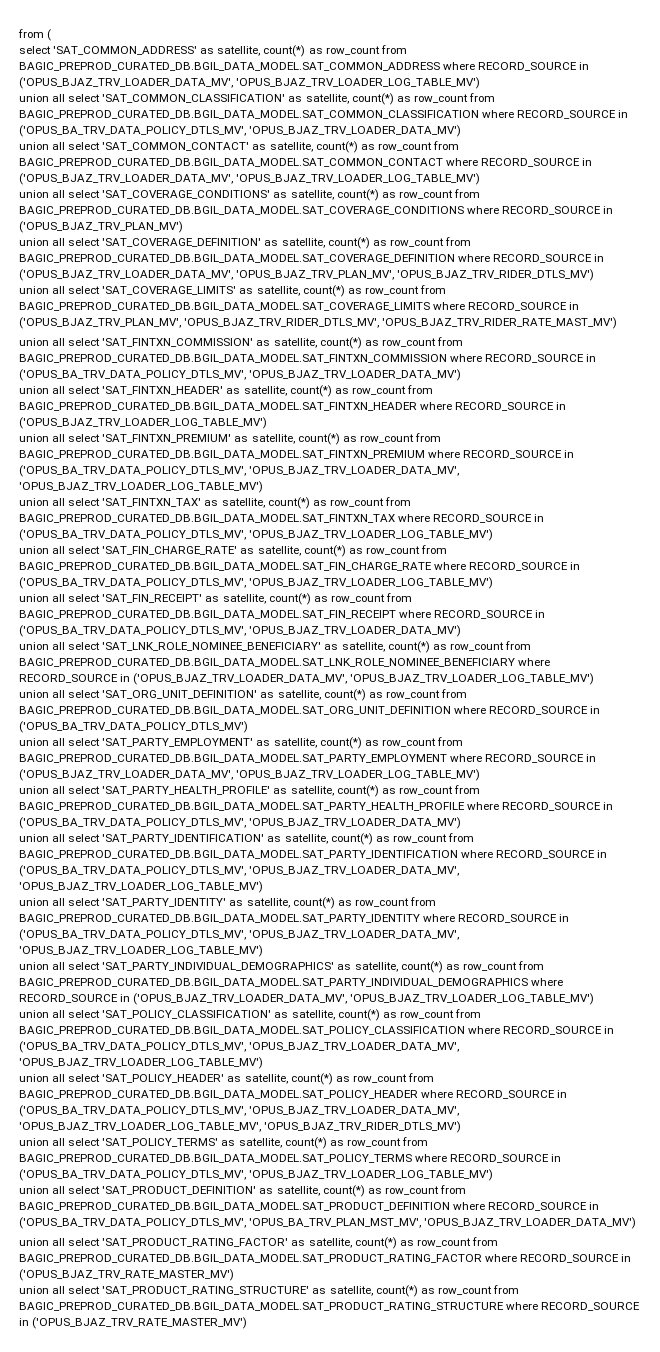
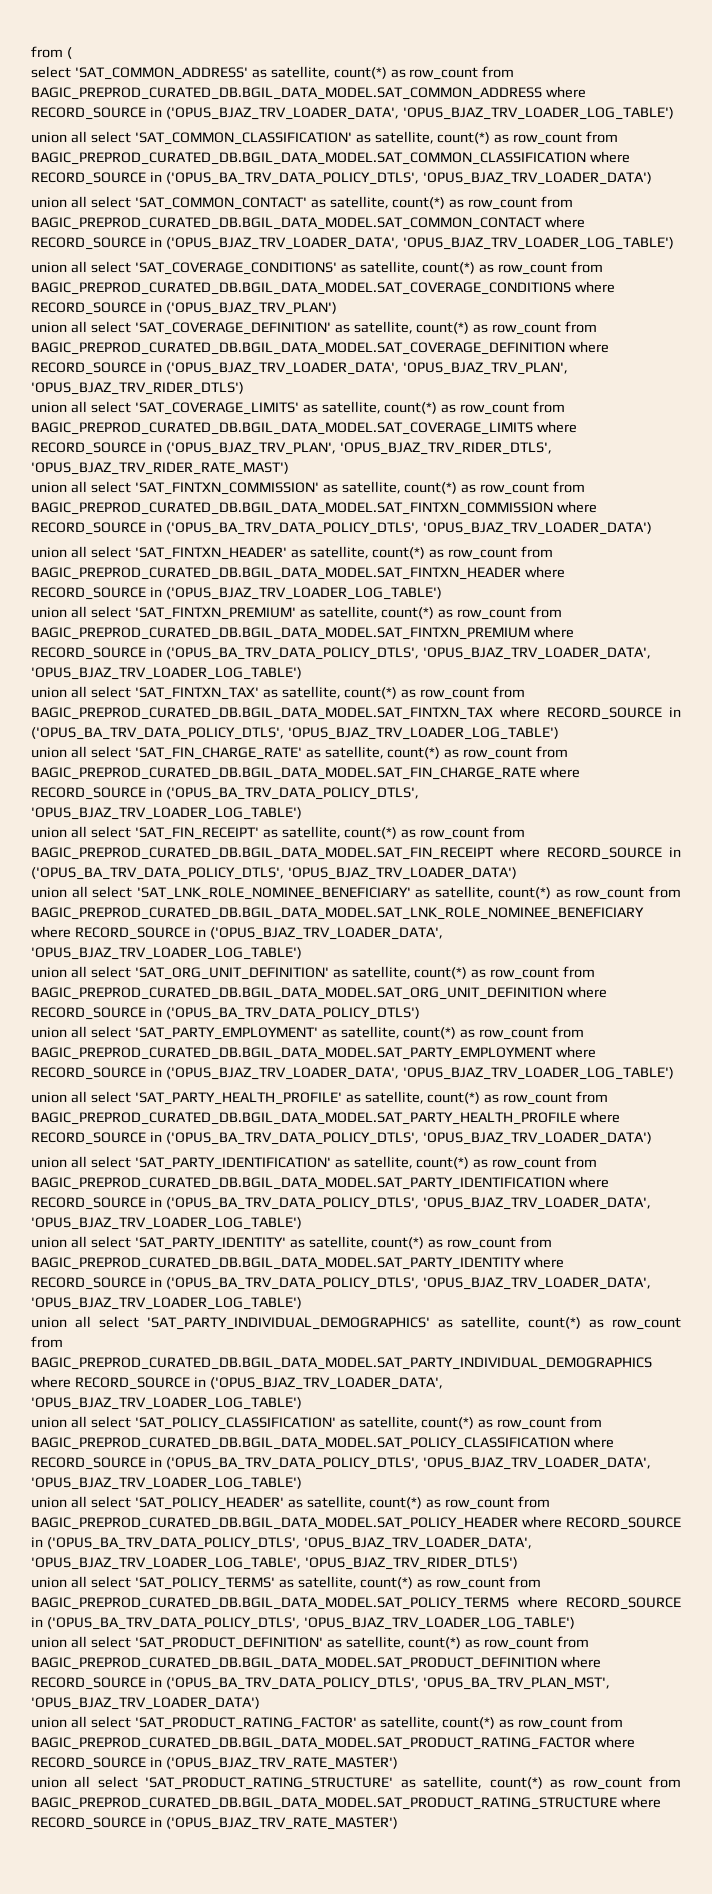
[19,77,481,89] ('OPUS_BJAZ_TRV_LOADER_DATA_MV', 'OPUS_BJAZ_TRV_LOADER_LOG_TABLE_MV') -> [165,107,674,120] ('OPUS_BJAZ_TRV_LOADER_DATA', 'OPUS_BJAZ_TRV_LOADER_LOG_TABLE')
[19,125,462,137] ('OPUS_BA_TRV_DATA_POLICY_DTLS_MV', 'OPUS_BJAZ_TRV_LOADER_DATA_MV') -> [165,172,652,185] ('OPUS_BA_TRV_DATA_POLICY_DTLS', 'OPUS_BJAZ_TRV_LOADER_DATA')
[19,173,481,185] ('OPUS_BJAZ_TRV_LOADER_DATA_MV', 'OPUS_BJAZ_TRV_LOADER_LOG_TABLE_MV') -> [165,237,674,250] ('OPUS_BJAZ_TRV_LOADER_DATA', 'OPUS_BJAZ_TRV_LOADER_LOG_TABLE')
[19,221,183,233] ('OPUS_BJAZ_TRV_PLAN_MV') -> [165,302,337,315] ('OPUS_BJAZ_TRV_PLAN')
[19,269,595,281] ('OPUS_BJAZ_TRV_LOADER_DATA_MV', 'OPUS_BJAZ_TRV_PLAN_MV', 'OPUS_BJAZ_TRV_RIDER_DTLS_MV') -> [165,362,568,375] [31,382,244,395] ('OPUS_BJAZ_TRV_LOADER_DATA', 'OPUS_BJAZ_TRV_PLAN', 'OPUS_BJAZ_TRV_RIDER_DTLS')
[19,317,618,329] ('OPUS_BJAZ_TRV_PLAN_MV', 'OPUS_BJAZ_TRV_RIDER_DTLS_MV', 'OPUS_BJAZ_TRV_RIDER_RATE_MAST_MV') -> [165,442,552,455] [31,462,289,475] ('OPUS_BJAZ_TRV_PLAN', 'OPUS_BJAZ_TRV_RIDER_DTLS', 'OPUS_BJAZ_TRV_RIDER_RATE_MAST')
[19,369,462,381] ('OPUS_BA_TRV_DATA_POLICY_DTLS_MV', 'OPUS_BJAZ_TRV_LOADER_DATA_MV') -> [165,522,652,535] ('OPUS_BA_TRV_DATA_POLICY_DTLS', 'OPUS_BJAZ_TRV_LOADER_DATA')
[19,417,267,429] ('OPUS_BJAZ_TRV_LOADER_LOG_TABLE_MV') -> [165,587,442,600] ('OPUS_BJAZ_TRV_LOADER_LOG_TABLE')
[19,465,460,477] [19,481,263,493] ('OPUS_BA_TRV_DATA_POLICY_DTLS_MV', 'OPUS_BJAZ_TRV_LOADER_DATA_MV', 'OPUS_BJAZ_TRV_LOADER_LOG_TABLE_MV') -> [165,647,651,660] [31,667,302,680] ('OPUS_BA_TRV_DATA_POLICY_DTLS', 'OPUS_BJAZ_TRV_LOADER_DATA', 'OPUS_BJAZ_TRV_LOADER_LOG_TABLE')
[19,529,494,541] ('OPUS_BA_TRV_DATA_POLICY_DTLS_MV', 'OPUS_BJAZ_TRV_LOADER_LOG_TABLE_MV') -> [31,727,559,740] ('OPUS_BA_TRV_DATA_POLICY_DTLS', 'OPUS_BJAZ_TRV_LOADER_LOG_TABLE')
[19,577,494,589] ('OPUS_BA_TRV_DATA_POLICY_DTLS_MV', 'OPUS_BJAZ_TRV_LOADER_LOG_TABLE_MV') -> [165,787,419,800] [31,807,302,820] ('OPUS_BA_TRV_DATA_POLICY_DTLS', 'OPUS_BJAZ_TRV_LOADER_LOG_TABLE')
[19,625,462,637] ('OPUS_BA_TRV_DATA_POLICY_DTLS_MV', 'OPUS_BJAZ_TRV_LOADER_DATA_MV') -> [31,867,517,880] ('OPUS_BA_TRV_DATA_POLICY_DTLS', 'OPUS_BJAZ_TRV_LOADER_DATA')
[133,673,595,685] ('OPUS_BJAZ_TRV_LOADER_DATA_MV', 'OPUS_BJAZ_TRV_LOADER_LOG_TABLE_MV') -> [209,927,443,940] [31,947,302,960] ('OPUS_BJAZ_TRV_LOADER_DATA', 'OPUS_BJAZ_TRV_LOADER_LOG_TABLE')
[19,721,248,733] ('OPUS_BA_TRV_DATA_POLICY_DTLS_MV') -> [165,1007,420,1020] ('OPUS_BA_TRV_DATA_POLICY_DTLS')
[19,769,481,781] ('OPUS_BJAZ_TRV_LOADER_DATA_MV', 'OPUS_BJAZ_TRV_LOADER_LOG_TABLE_MV') -> [165,1067,674,1080] ('OPUS_BJAZ_TRV_LOADER_DATA', 'OPUS_BJAZ_TRV_LOADER_LOG_TABLE')
[19,817,462,829] ('OPUS_BA_TRV_DATA_POLICY_DTLS_MV', 'OPUS_BJAZ_TRV_LOADER_DATA_MV') -> [165,1132,652,1145] ('OPUS_BA_TRV_DATA_POLICY_DTLS', 'OPUS_BJAZ_TRV_LOADER_DATA')
[19,865,460,877] [19,881,263,893] ('OPUS_BA_TRV_DATA_POLICY_DTLS_MV', 'OPUS_BJAZ_TRV_LOADER_DATA_MV', 'OPUS_BJAZ_TRV_LOADER_LOG_TABLE_MV') -> [165,1197,651,1210] [31,1217,302,1230] ('OPUS_BA_TRV_DATA_POLICY_DTLS', 'OPUS_BJAZ_TRV_LOADER_DATA', 'OPUS_BJAZ_TRV_LOADER_LOG_TABLE')
[19,929,460,941] [19,945,263,957] ('OPUS_BA_TRV_DATA_POLICY_DTLS_MV', 'OPUS_BJAZ_TRV_LOADER_DATA_MV', 'OPUS_BJAZ_TRV_LOADER_LOG_TABLE_MV') -> [165,1277,651,1290] [31,1297,302,1310] ('OPUS_BA_TRV_DATA_POLICY_DTLS', 'OPUS_BJAZ_TRV_LOADER_DATA', 'OPUS_BJAZ_TRV_LOADER_LOG_TABLE')
[133,993,595,1005] ('OPUS_BJAZ_TRV_LOADER_DATA_MV', 'OPUS_BJAZ_TRV_LOADER_LOG_TABLE_MV') -> [209,1377,443,1390] [31,1397,302,1410] ('OPUS_BJAZ_TRV_LOADER_DATA', 'OPUS_BJAZ_TRV_LOADER_LOG_TABLE')
[19,1041,460,1053] [19,1057,263,1069] ('OPUS_BA_TRV_DATA_POLICY_DTLS_MV', 'OPUS_BJAZ_TRV_LOADER_DATA_MV', 'OPUS_BJAZ_TRV_LOADER_LOG_TABLE_MV') -> [165,1457,651,1470] [31,1477,302,1490] ('OPUS_BA_TRV_DATA_POLICY_DTLS', 'OPUS_BJAZ_TRV_LOADER_DATA', 'OPUS_BJAZ_TRV_LOADER_LOG_TABLE')
[19,1105,460,1117] [19,1121,462,1133] ('OPUS_BA_TRV_DATA_POLICY_DTLS_MV', 'OPUS_BJAZ_TRV_LOADER_DATA_MV', 'OPUS_BJAZ_TRV_LOADER_LOG_TABLE_MV', 'OPUS_BJAZ_TRV_RIDER_DTLS_MV') -> [46,1537,532,1550] [31,1557,518,1570] ('OPUS_BA_TRV_DATA_POLICY_DTLS', 'OPUS_BJAZ_TRV_LOADER_DATA', 'OPUS_BJAZ_TRV_LOADER_LOG_TABLE', 'OPUS_BJAZ_TRV_RIDER_DTLS')
[19,1169,494,1181] ('OPUS_BA_TRV_DATA_POLICY_DTLS_MV', 'OPUS_BJAZ_TRV_LOADER_LOG_TABLE_MV') -> [46,1617,575,1630] ('OPUS_BA_TRV_DATA_POLICY_DTLS', 'OPUS_BJAZ_TRV_LOADER_LOG_TABLE')
[19,1217,637,1229] ('OPUS_BA_TRV_DATA_POLICY_DTLS_MV', 'OPUS_BA_TRV_PLAN_MST_MV', 'OPUS_BJAZ_TRV_LOADER_DATA_MV') -> [165,1677,610,1690] [31,1697,260,1710] ('OPUS_BA_TRV_DATA_POLICY_DTLS', 'OPUS_BA_TRV_PLAN_MST', 'OPUS_BJAZ_TRV_LOADER_DATA')
[19,1269,234,1281] ('OPUS_BJAZ_TRV_RATE_MASTER_MV') -> [165,1757,398,1770] ('OPUS_BJAZ_TRV_RATE_MASTER')
[32,1317,248,1329] ('OPUS_BJAZ_TRV_RATE_MASTER_MV') -> [165,1817,398,1830] ('OPUS_BJAZ_TRV_RATE_MASTER')

